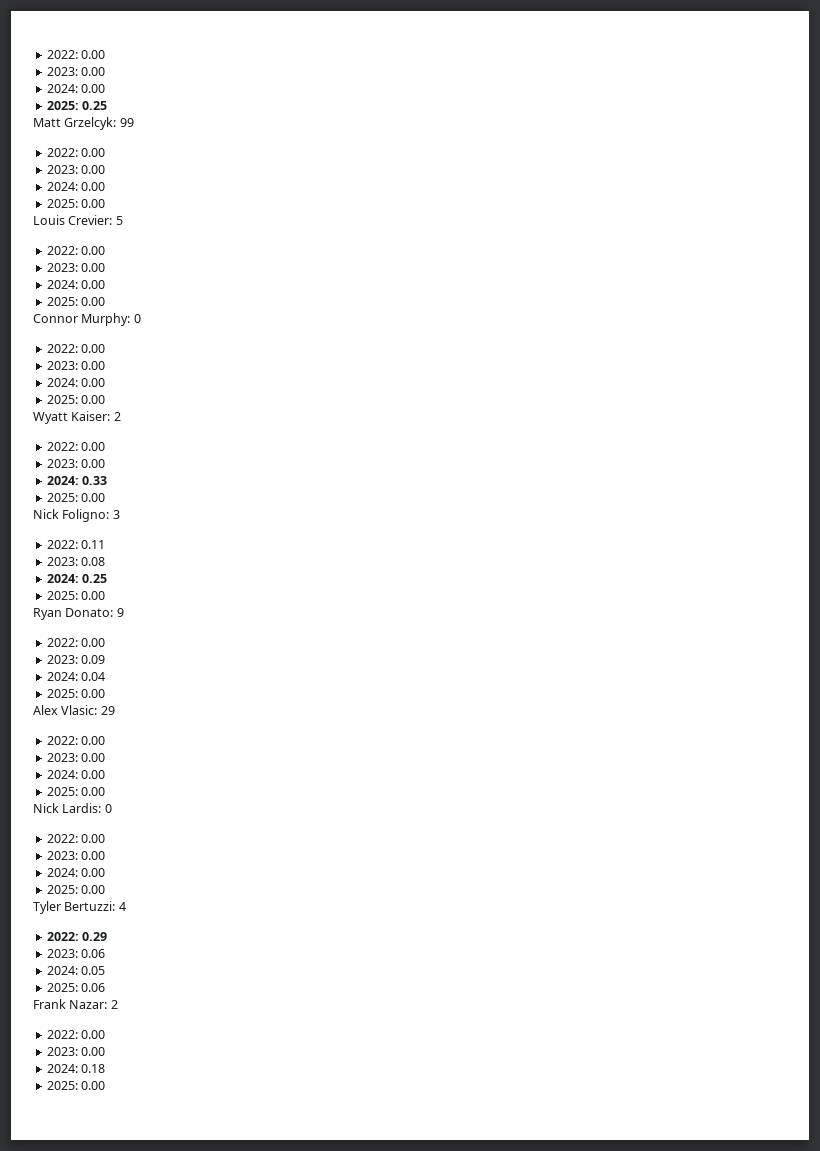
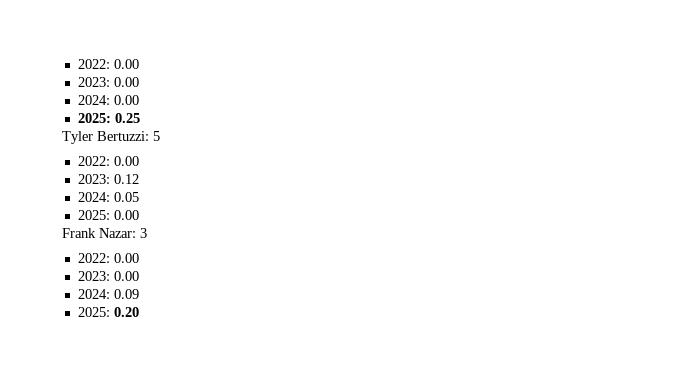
[33,117,134,130] [46,148,106,157] [46,165,106,174] [46,182,106,191] [46,199,106,208] [33,215,123,225] [46,246,106,255] [46,263,106,272] [46,280,106,289] [46,297,106,306] [33,313,141,326] [46,344,106,353] [46,361,106,370] [46,378,106,387] [46,395,106,404] [33,411,121,424] [46,442,106,451] [46,459,106,468] [46,476,108,485] [46,493,106,502] [33,509,120,522] [46,540,106,549] [46,557,106,566] [46,574,108,583] [46,591,106,600] [33,608,124,620] [46,638,106,647] [46,655,106,664] [46,672,106,681] [46,689,106,698] [33,705,115,715] [46,736,106,745] [46,753,106,762] [46,770,106,779] [46,787,106,796] [33,803,112,813] [46,834,106,843] [46,851,106,860] [46,868,106,877] [46,885,106,894] [33,901,126,914] [46,932,108,941] [46,949,106,958] [46,966,106,975] [46,983,106,992] [33,999,118,1009] [46,1030,106,1039] [46,1047,106,1056] [46,1064,106,1073] [46,1081,106,1090] Matt Grzelcyk: 99 // 2022: 0.00 // 2023: 0.00 // 2024: 0.00 // 2025: 0.00 // Louis Crevier: 5 // 2022: 0.00 // 2023: 0.00 // 2024: 0.00 // 2025: 0.00 // Connor Murphy: 0 // 2022: 0.00 // 2023: 0.00 // 2024: 0.00 // 2025: 0.00 // Wyatt Kaiser: 2 // 2022: 0.00 // 2023: 0.00 // 2024: 0.33 // 2025: 0.00 // Nick Foligno: 3 // 2022: 0.11 // 2023: 0.08 // 2024: 0.25 // 2025: 0.00 // Ryan Donato: 9 // 2022: 0.00 // 2023: 0.09 // 2024: 0.04 // 2025: 0.00 // Alex Vlasic: 29 // 2022: 0.00 // 2023: 0.00 // 2024: 0.00 // 2025: 0.00 // Nick Lardis: 0 // 2022: 0.00 // 2023: 0.00 // 2024: 0.00 // 2025: 0.00 // Tyler Bertuzzi: 4 // 2022: 0.29 // 2023: 0.06 // 2024: 0.05 // 2025: 0.06 // Frank Nazar: 2 // 2022: 0.00 // 2023: 0.00 // 2024: 0.18 // 2025: 0.00 -> [62,131,160,144] [77,156,139,166] [77,174,139,184] [77,192,139,202] [77,210,139,220] [62,228,147,238] [77,253,139,263] [77,271,139,281] [77,289,139,299] [77,307,139,317] Tyler Bertuzzi: 5 // 2022: 0.00 // 2023: 0.12 // 2024: 0.05 // 2025: 0.00 // Frank Nazar: 3 // 2022: 0.00 // 2023: 0.00 // 2024: 0.09 // 2025: 0.20

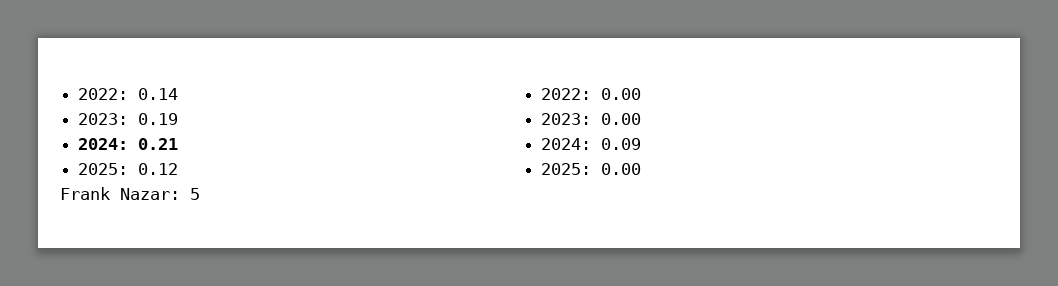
[77,59,139,69] [77,77,139,87] [77,95,139,105] [77,113,140,123] [62,131,160,144] [77,156,139,166] [77,174,139,184] [77,192,139,202] [77,210,139,220] 2022: 0.00 // 2023: 0.00 // 2024: 0.00 // 2025: 0.25 // Tyler Bertuzzi: 5 // 2022: 0.00 // 2023: 0.12 // 2024: 0.05 // 2025: 0.00 -> [78,88,179,100] [78,113,179,125] [78,138,179,150] [78,163,179,175] 2022: 0.14 // 2023: 0.19 // 2024: 0.21 // 2025: 0.12
[140,228,147,238] 3 -> [190,188,200,200] 5
[113,307,139,317] 0.20 -> [601,163,642,175] 0.00

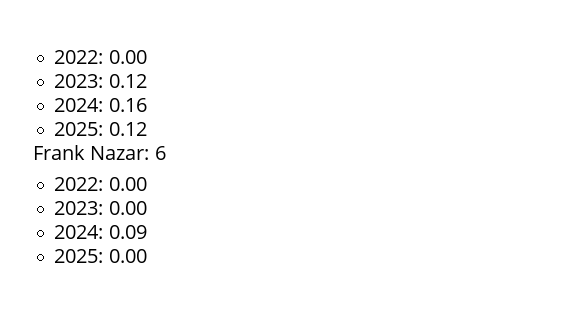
[78,88,179,100] [78,113,179,125] [78,138,179,150] 2022: 0.14 // 2023: 0.19 // 2024: 0.21 -> [54,50,147,64] [54,74,147,88] [54,98,147,112] 2022: 0.00 // 2023: 0.12 // 2024: 0.16
[190,188,200,200] 5 -> [154,146,166,160] 6

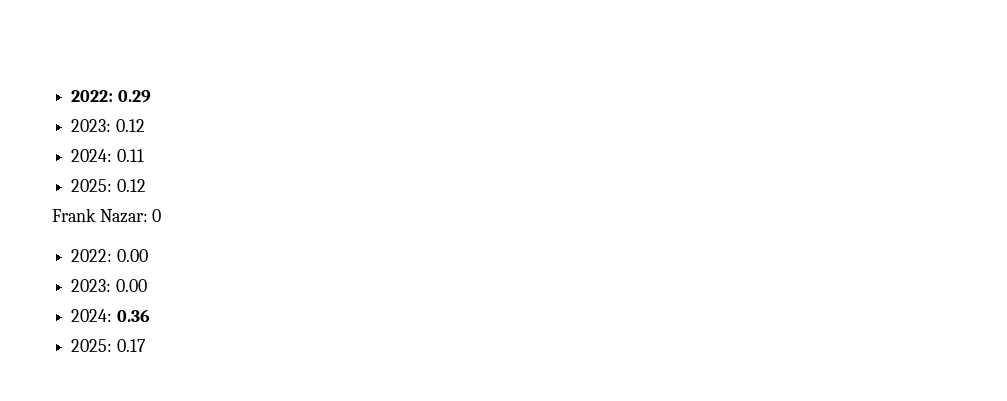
[54,50,147,64] 2022: 0.00 -> [71,90,151,103] 2022: 0.29
[108,98,147,112] 0.16 -> [116,149,144,162] 0.11
[154,146,166,160] 6 -> [152,209,162,222] 0
[108,225,147,239] [54,249,147,263] 0.09 // 2025: 0.00 -> [116,309,150,322] [71,339,146,352] 0.36 // 2025: 0.17

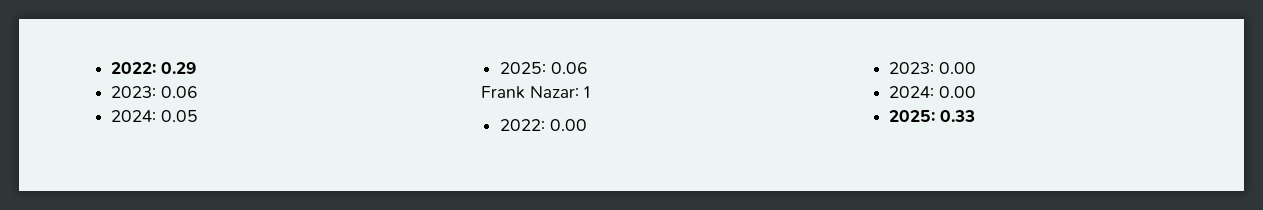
[115,119,145,132] [71,149,144,162] [71,179,146,192] 0.12 // 2024: 0.11 // 2025: 0.12 -> [161,86,199,98] [111,110,199,122] [500,62,589,74] 0.06 // 2024: 0.05 // 2025: 0.06
[152,209,162,222] 0 -> [584,86,590,98] 1
[116,309,150,322] [71,339,146,352] 0.36 // 2025: 0.17 -> [939,86,977,98] [889,110,976,122] 0.00 // 2025: 0.33

